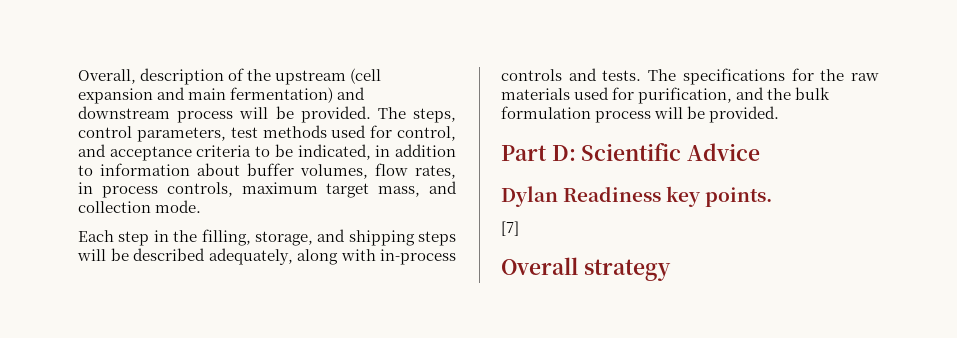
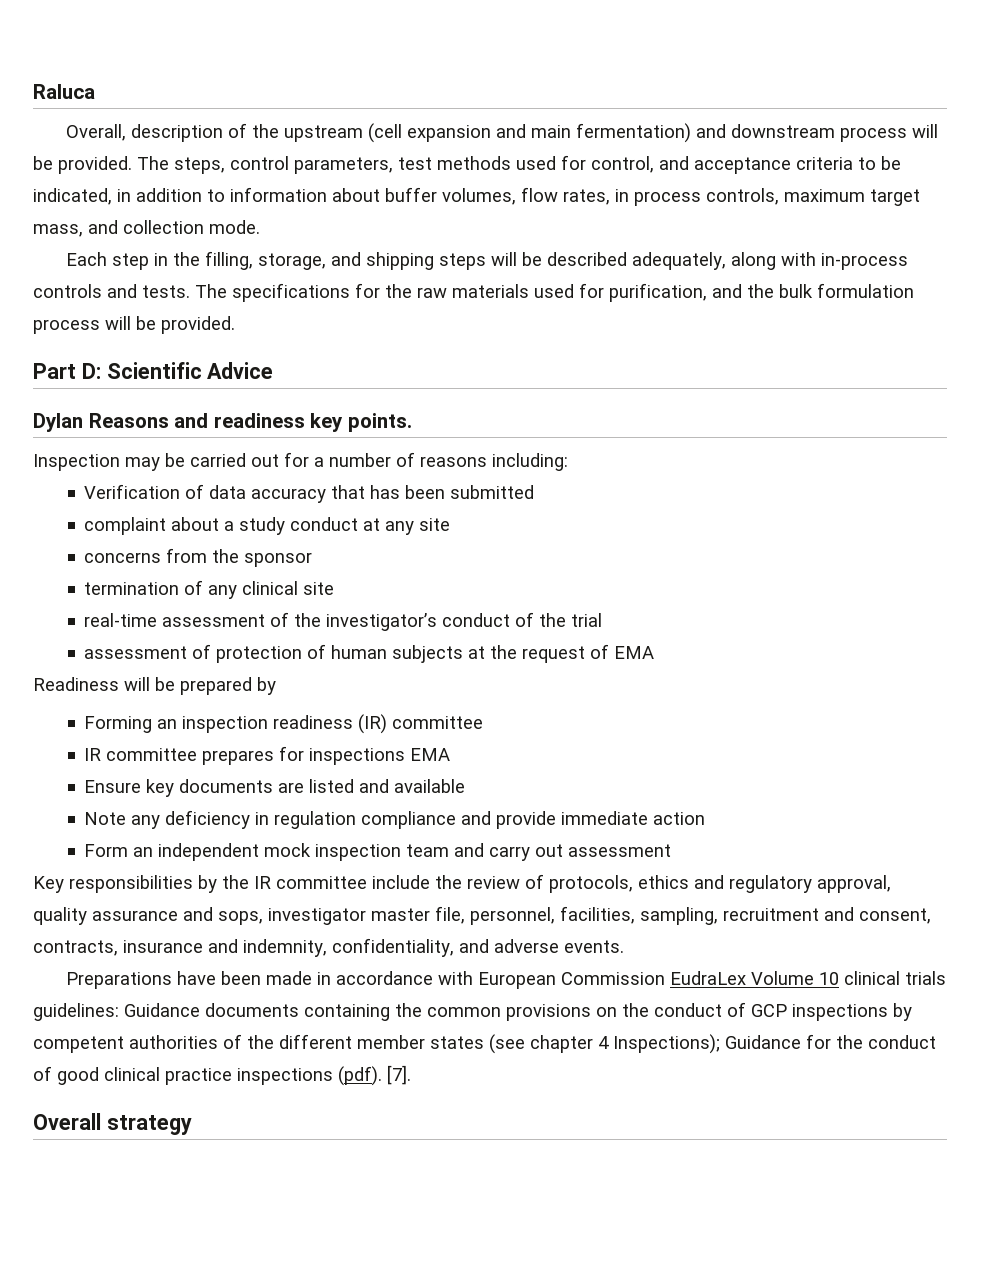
(78, 76) none -> [33,84,95,99] Raluca //
[563,186,662,202] Readiness -> [88,413,305,428] Reasons and readiness
[501,221,519,236] [7] -> [33,452,568,471] [84,484,535,503] [84,517,451,535] [84,548,313,567] [84,580,335,599] [84,612,603,631] [84,644,655,663] [33,677,276,695] [84,714,484,734] [84,746,451,765] [84,779,466,797] [84,810,706,829] [84,843,672,861] [33,874,891,893] [33,906,931,925] [33,938,624,957] [66,971,947,989] [33,1002,912,1021] [33,1034,936,1054] [33,1065,411,1086] Inspection may be carried out for a number of reasons including: // Verification of data accuracy that has been submitted // complaint about a study conduct at any site // concerns from the sponsor // termination of any clinical site // real-time assessment of the investigator’s conduct of the trial // assessment of protection of human subjects at the request of EMA // Readiness will be prepared by // Forming an inspection readiness (IR) committee // IR committee prepares for inspections EMA // Ensure key documents are listed and available // Note any deficiency in regulation compliance and provide immediate action // Form an independent mock inspection team and carry out assessment // Key responsibilities by the IR committee include the review of protocols, ethics and regulatory approval, quality assurance and sops, investigator master file, personnel, facilities, sampling, recruitment and consent, contracts, insurance and indemnity, confidentiality, and adverse events. // Preparations have been made in accordance with European Commission EudraLex Volume 10 clinical trials guidelines: Guidance documents containing the common provisions on the conduct of GCP inspections by competent authorities of the different member states (see chapter 4 Inspections); Guidance for the conduct of good clinical practice inspections (pdf). [7].

